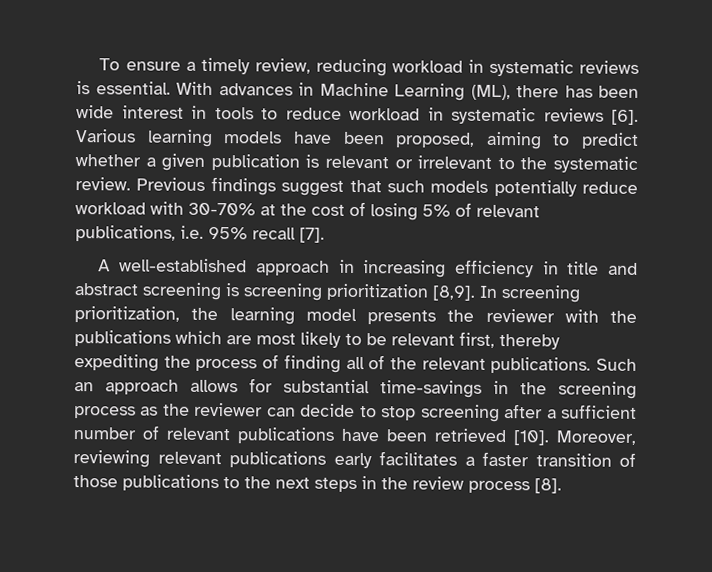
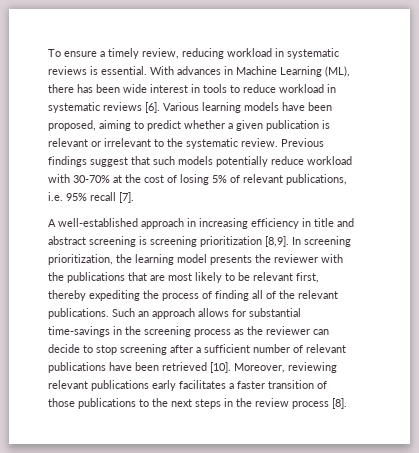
[175,330,222,345] which -> [128,272,147,281] that

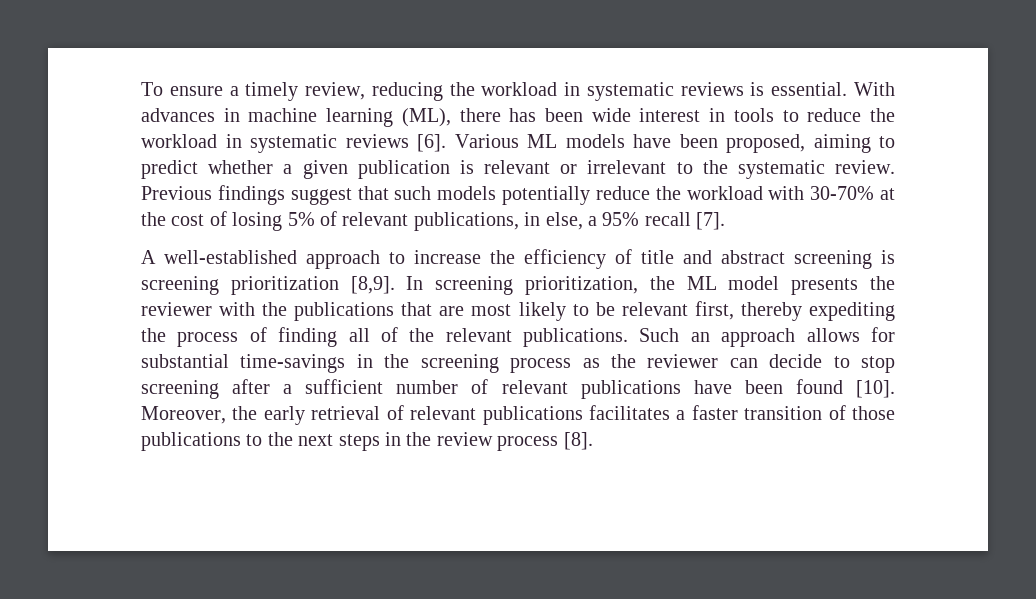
(224, 53) none -> [449,82,475,96] the
[236,66,322,77] Machine Learning -> [248,108,394,127] machine learning
(276, 88) none -> [869,108,895,122] the
[202,102,241,113] learning -> [527,134,557,148] ML
(304, 160) none -> [655,186,681,200] the
[48,192,63,201] i.e. -> [524,212,597,230] in else, a
[187,218,311,229] in increasing efficiency in -> [389,249,632,269] to increase the efficiency of
[135,254,174,265] learning -> [686,276,717,290] ML
[162,362,207,371] retrieved -> [795,379,843,394] found
[288,362,337,373] [48,380,176,391] reviewing relevant publications early -> [232,405,583,425] the early retrieval of relevant publications

